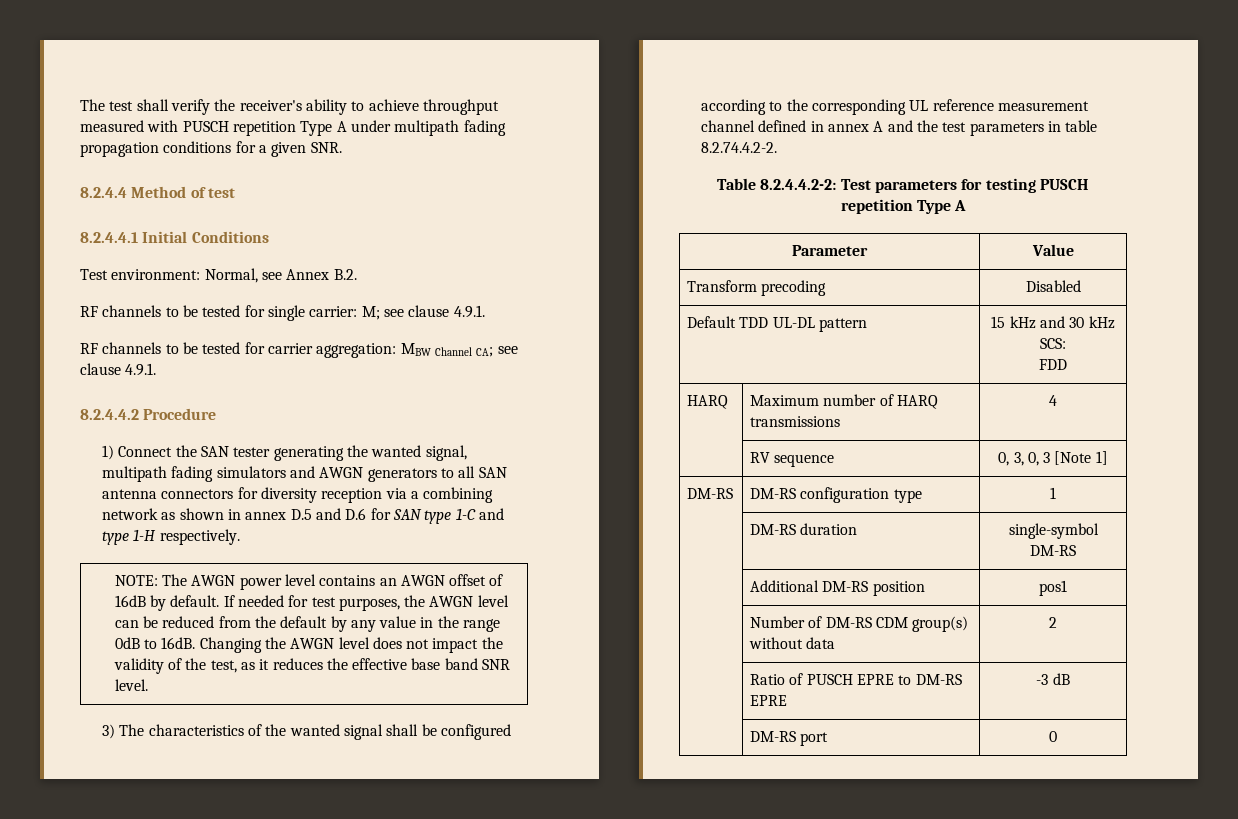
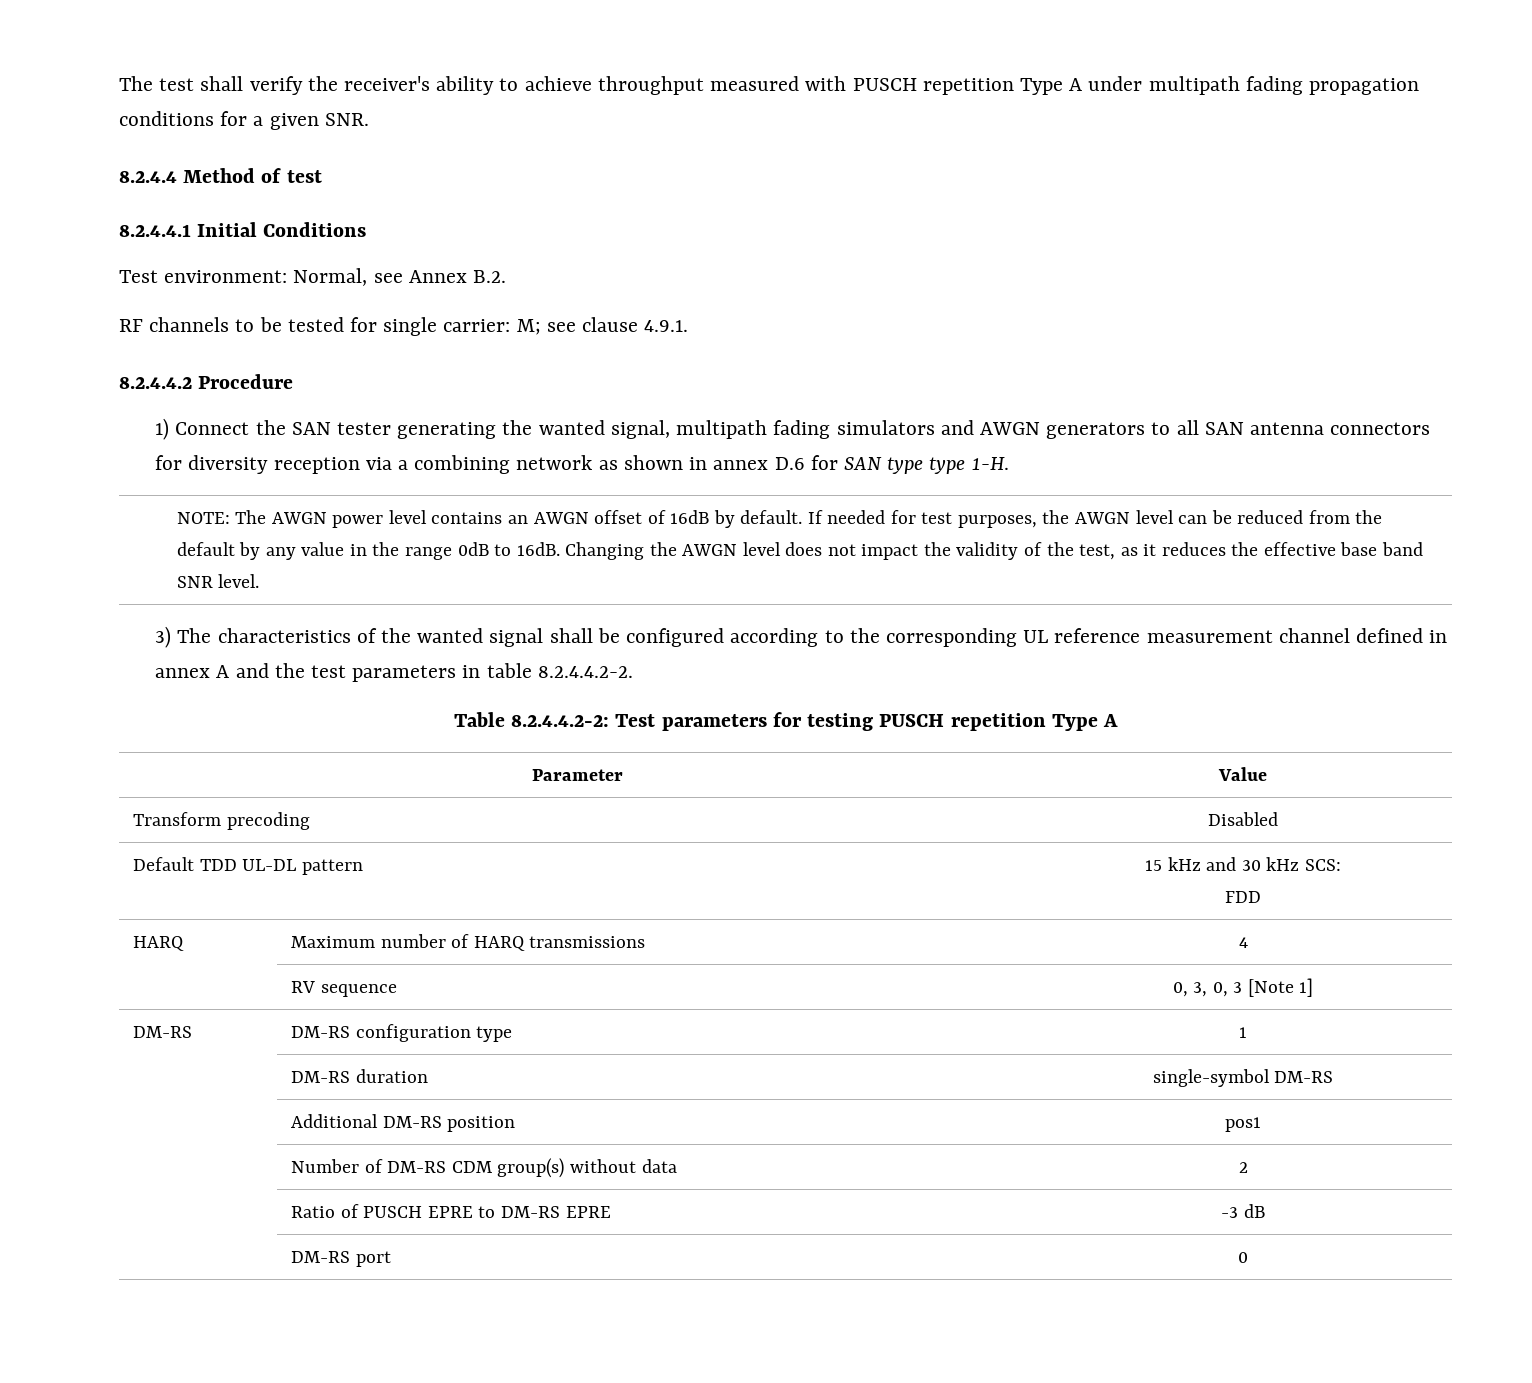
[80,342,518,358] [80,363,157,376] // RF channels to be tested for carrier aggregation: MBW Channel CA; see clause 4.9.1. -> (689, 326) none
[290,508,342,520] D.5 and -> (769, 465) none
[455,508,504,520] [102,529,240,545] 1-C and type 1-H respectively. -> [929,457,1009,474] type 1-H.
[701,142,778,153] 8.2.74.4.2-2. -> [537,666,633,678] 8.2.4.4.2-2.

